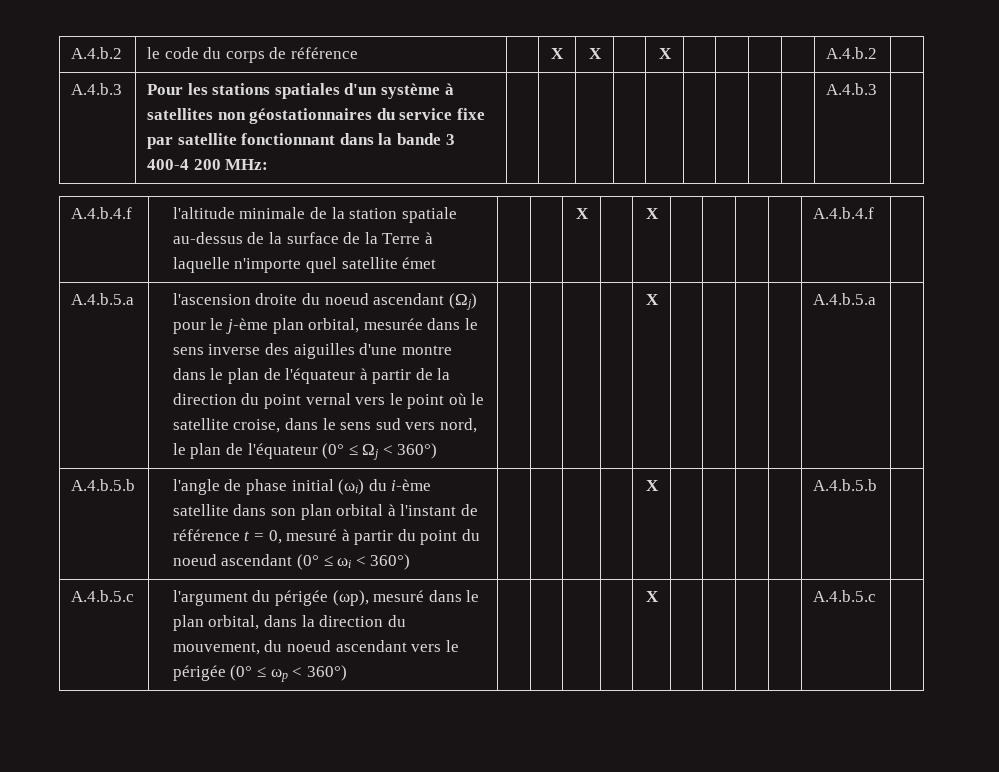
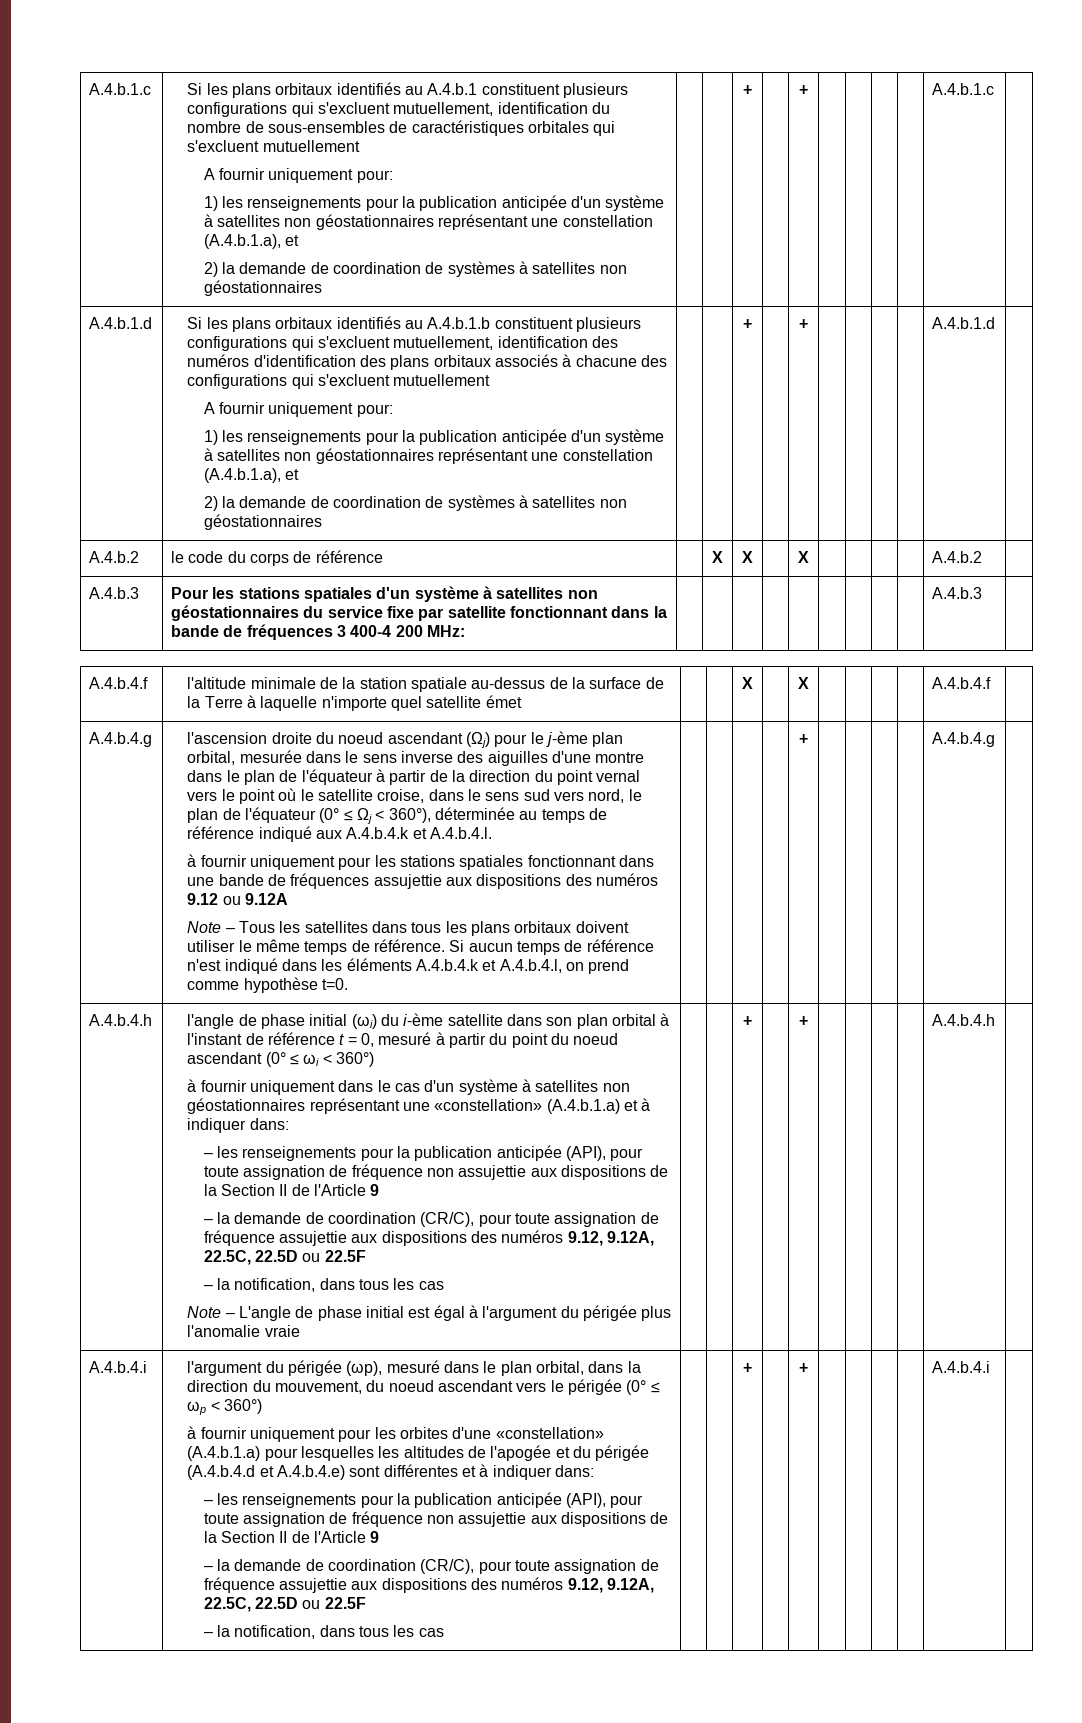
(71, 53) none -> [89,83,152,95] [187,82,628,98] [187,102,611,117] [187,120,616,136] [187,140,360,152] [203,168,393,183] [203,195,665,211] [203,214,653,230] [203,234,300,249] [203,261,627,277] [203,280,322,296] [743,85,752,95] [799,85,808,95] [932,83,995,95] [89,317,153,329] [187,316,641,332] [187,336,619,351] [187,354,667,370] [187,374,491,389] [203,402,393,417] [203,429,665,445] [203,448,653,464] [203,468,300,483] [203,495,627,511] [203,514,322,530] [743,319,752,329] [799,319,808,329] [932,317,996,329] A.4.b.1.c | Si les plans orbitaux identifiés au A.4.b.1 constituent plusieurs configurations qui s'excluent mutuellement, identification du nombre de sous-ensembles de caractéristiques orbitales qui s'excluent mutuellement // A fournir uniquement pour: // 1) les renseignements pour la publication anticipée d'un système à satellites non géostationnaires représentant une constellation (A.4.b.1.a), et // 2) la demande de coordination de systèmes à satellites non géostationnaires | | | + | | + | | | | | A.4.b.1.c | // A.4.b.1.d | Si les plans orbitaux identifiés au A.4.b.1.b constituent plusieurs configurations qui s'excluent mutuellement, identification des numéros d'identification des plans orbitaux associés à chacune des configurations qui s'excluent mutuellement // A fournir uniquement pour: // 1) les renseignements pour la publication anticipée d'un système à satellites non géostationnaires représentant une constellation (A.4.b.1.a), et // 2) la demande de coordination de systèmes à satellites non géostationnaires | | | + | | + | | | | | A.4.b.1.d | //
(442, 139) none -> [223,624,333,640] de fréquences
[71,293,135,305] A.4.b.5.a -> [89,732,153,747] A.4.b.4.g
[397,443,438,459] [645,294,659,305] [813,293,877,305] [71,479,136,491] 360°) | | | | | X | | | | | A.4.b.5.a | // A.4.b.5.b -> [388,807,607,823] [187,826,493,842] [187,854,654,870] [187,873,658,889] [187,893,289,905] [187,921,629,936] [187,939,654,955] [187,958,630,974] [187,977,349,993] [799,734,808,744] [932,732,996,747] [89,1014,153,1026] 360°), déterminée au temps de référence indiqué aux A.4.b.4.k et A.4.b.4.l. // à fournir uniquement pour les stations spatiales fonctionnant dans une bande de fréquences assujettie aux dispositions des numéros 9.12 ou 9.12A // Note – Tous les satellites dans tous les plans orbitaux doivent utiliser le même temps de référence. Si aucun temps de référence n'est indiqué dans les éléments A.4.b.4.k et A.4.b.4.l, on prend comme hypothèse t=0. | | | | | + | | | | | A.4.b.4.g | // A.4.b.4.h
[645,480,659,491] [813,479,878,491] [71,590,135,602] | | | | | X | | | | | A.4.b.5.b | // A.4.b.5.c -> [187,1079,630,1095] [187,1098,651,1114] [187,1118,289,1133] [203,1145,644,1161] [203,1164,669,1180] [203,1184,380,1196] [203,1212,659,1227] [203,1230,655,1246] [203,1250,366,1265] [203,1278,444,1292] [187,1305,672,1321] [187,1325,300,1337] [743,1016,752,1026] [799,1016,808,1026] [932,1014,996,1026] [89,1361,148,1373] // à fournir uniquement dans le cas d'un système à satellites non géostationnaires représentant une «constellation» (A.4.b.1.a) et à indiquer dans: // – les renseignements pour la publication anticipée (API), pour toute assignation de fréquence non assujettie aux dispositions de la Section II de l'Article 9 // – la demande de coordination (CR/C), pour toute assignation de fréquence assujettie aux dispositions des numéros 9.12, 9.12A, 22.5C, 22.5D ou 22.5F // – la notification, dans tous les cas // Note – L'angle de phase initial est égal à l'argument du périgée plus l'anomalie vraie | | | + | | + | | | | | A.4.b.4.h | // A.4.b.4.i
[645,591,659,602] [813,590,877,602] | | | | | X | | | | | A.4.b.5.c -> [187,1426,604,1442] [187,1445,650,1461] [187,1464,594,1480] [203,1492,644,1508] [203,1511,669,1527] [203,1531,380,1543] [203,1559,659,1574] [203,1577,655,1593] [203,1597,366,1612] [203,1625,444,1639] [743,1363,752,1373] [799,1363,808,1373] [932,1361,991,1373] // à fournir uniquement pour les orbites d'une «constellation» (A.4.b.1.a) pour lesquelles les altitudes de l'apogée et du périgée (A.4.b.4.d et A.4.b.4.e) sont différentes et à indiquer dans: // – les renseignements pour la publication anticipée (API), pour toute assignation de fréquence non assujettie aux dispositions de la Section II de l'Article 9 // – la demande de coordination (CR/C), pour toute assignation de fréquence assujettie aux dispositions des numéros 9.12, 9.12A, 22.5C, 22.5D ou 22.5F // – la notification, dans tous les cas | | | + | | + | | | | | A.4.b.4.i

